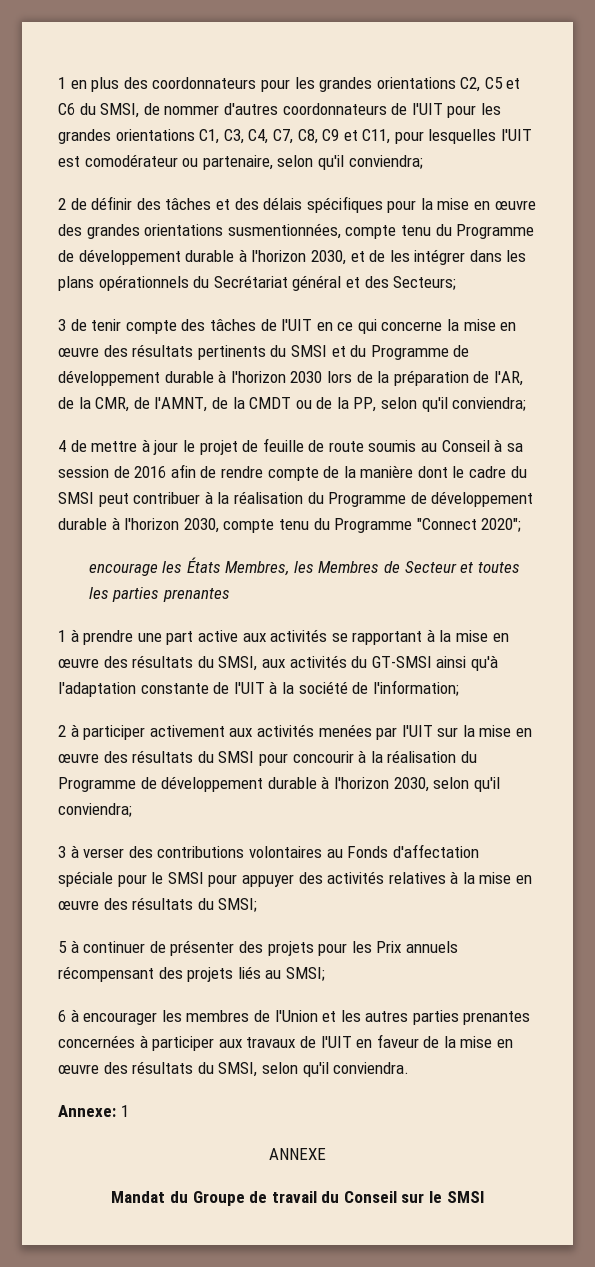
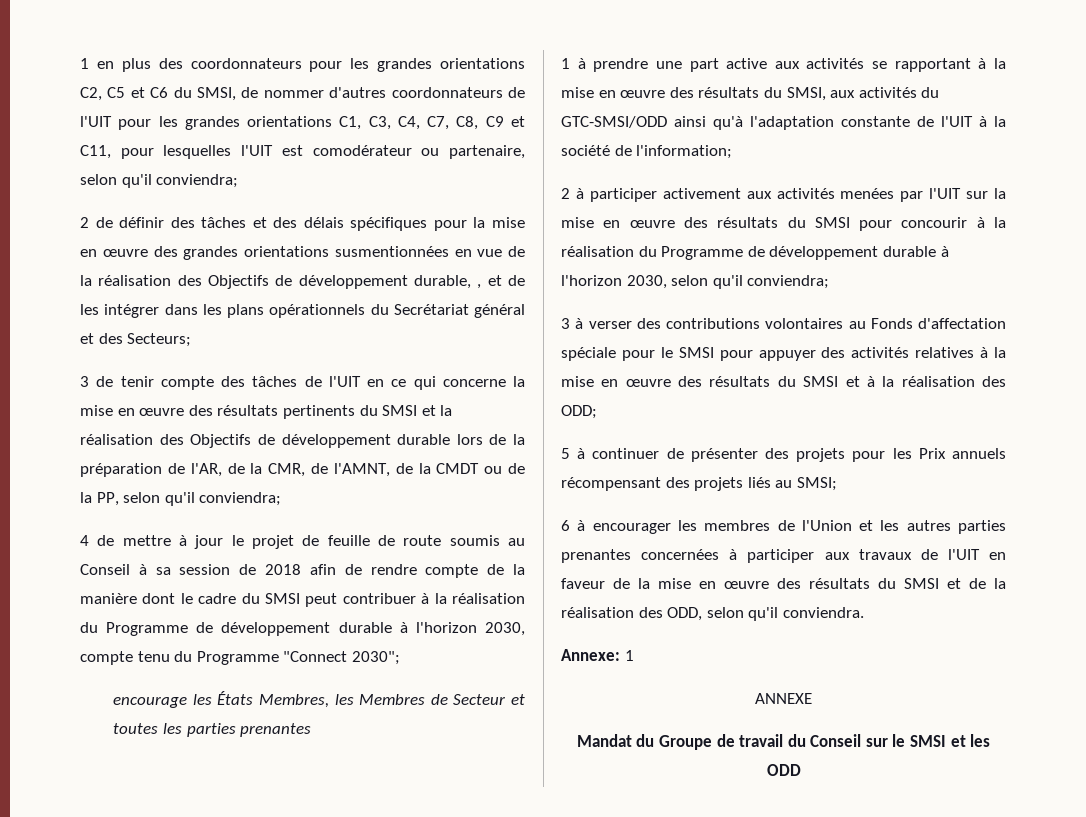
[227,223,535,239] [58,249,346,265] susmentionnées, compte tenu du Programme de développement durable à l'horizon 2030, -> [334,246,525,257] [80,275,482,289] susmentionnées en vue de la réalisation des Objectifs de développement durable, ,
[350,345,470,360] [58,370,323,386] du Programme de développement durable à l'horizon 2030 -> [440,405,453,416] [80,434,451,448] la réalisation des Objectifs de développement durable
[134,466,167,478] 2016 -> [265,564,302,575] 2018
[481,518,522,532] 2020"; -> [351,651,400,665] 2030";
[371,656,432,668] GT-SMSI -> [561,116,667,128] GTC-SMSI/ODD
[218,898,258,912] SMSI; -> [803,376,1006,387] [561,405,597,419] SMSI et à la réalisation des ODD;
[218,1062,258,1077] SMSI, -> [904,578,1006,589] [561,607,703,621] SMSI et de la réalisation des ODD,
(484, 1197) none -> [950,734,991,747] [766,764,801,776] et les ODD

